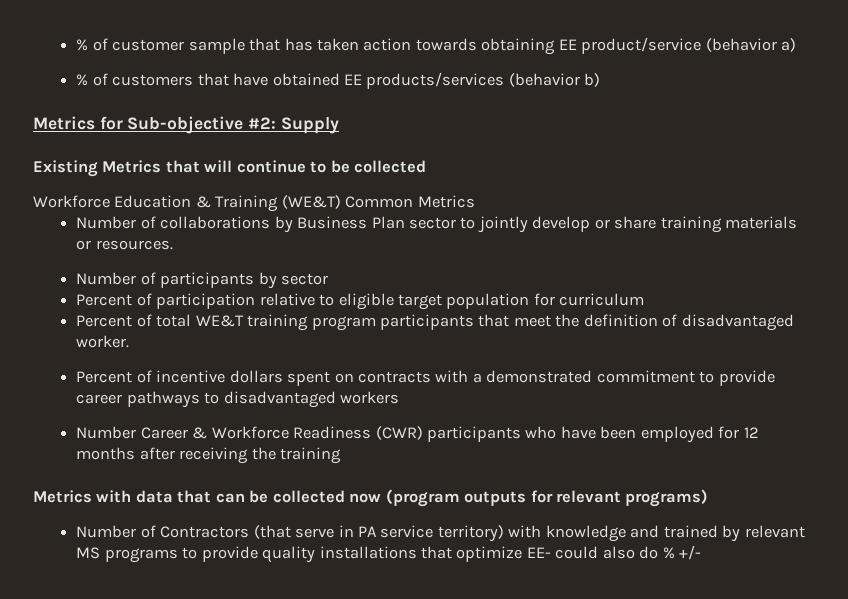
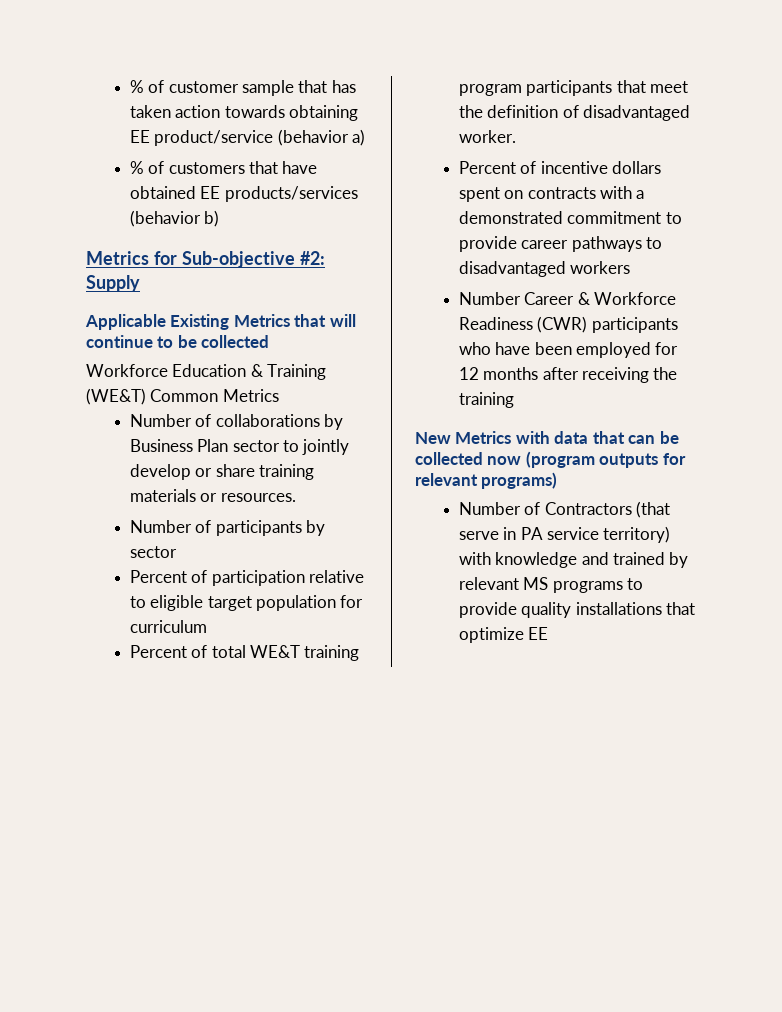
(339, 125) none -> [85,314,166,330] Applicable
(342, 455) none -> [415,432,451,444] New
[526,545,702,560] EE- could also do % +/- -> [528,627,549,640] EE

